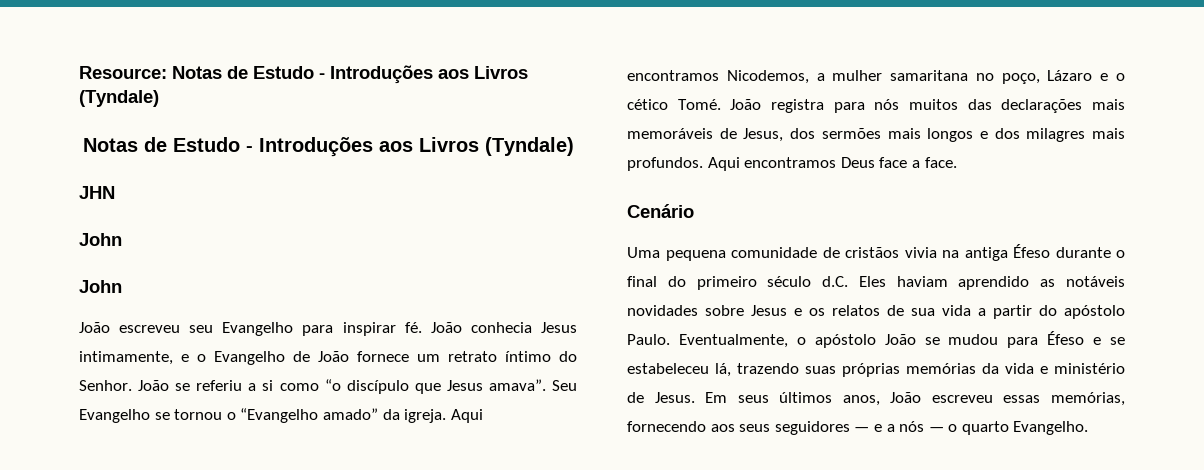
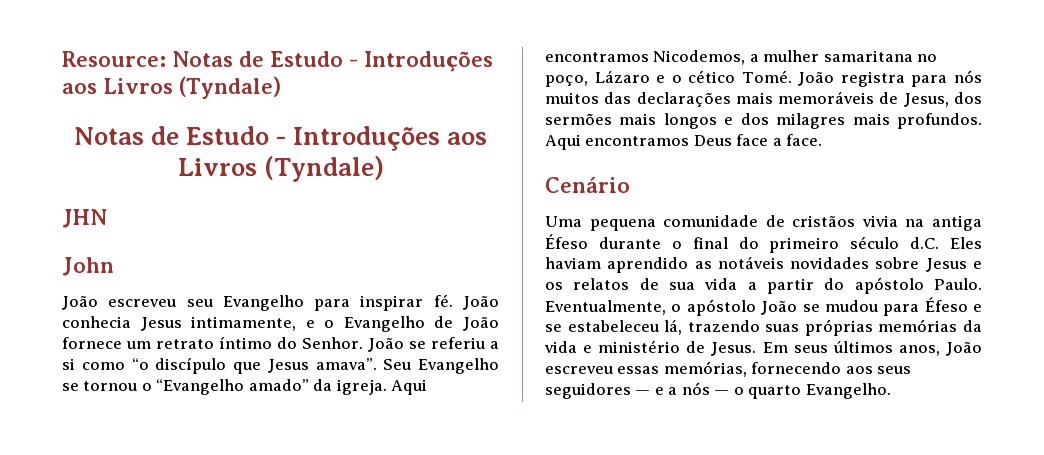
[79,280,122,293] // John -> (114, 266) none

